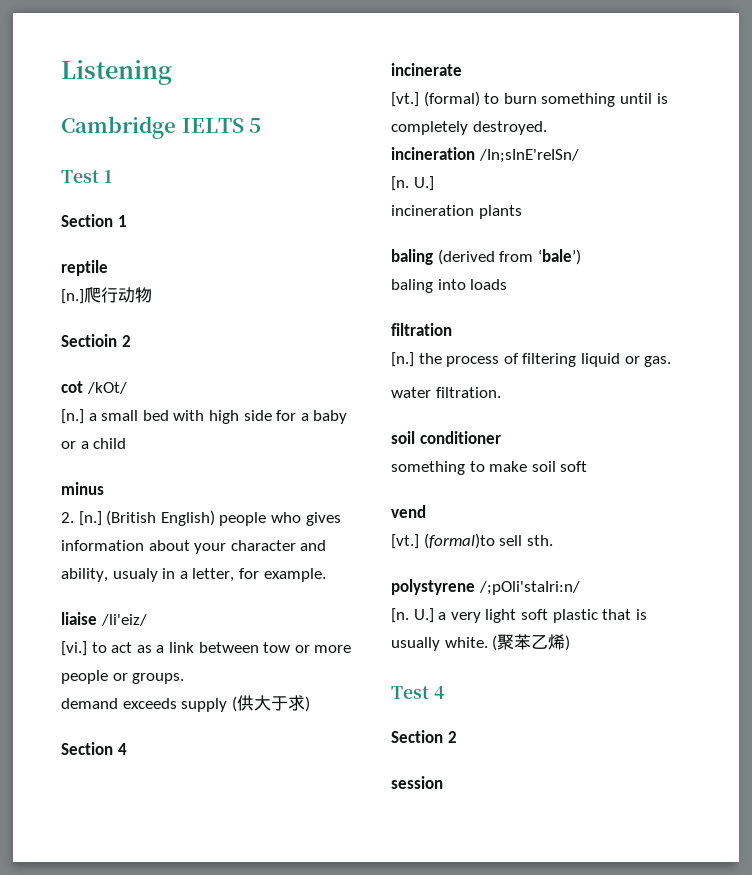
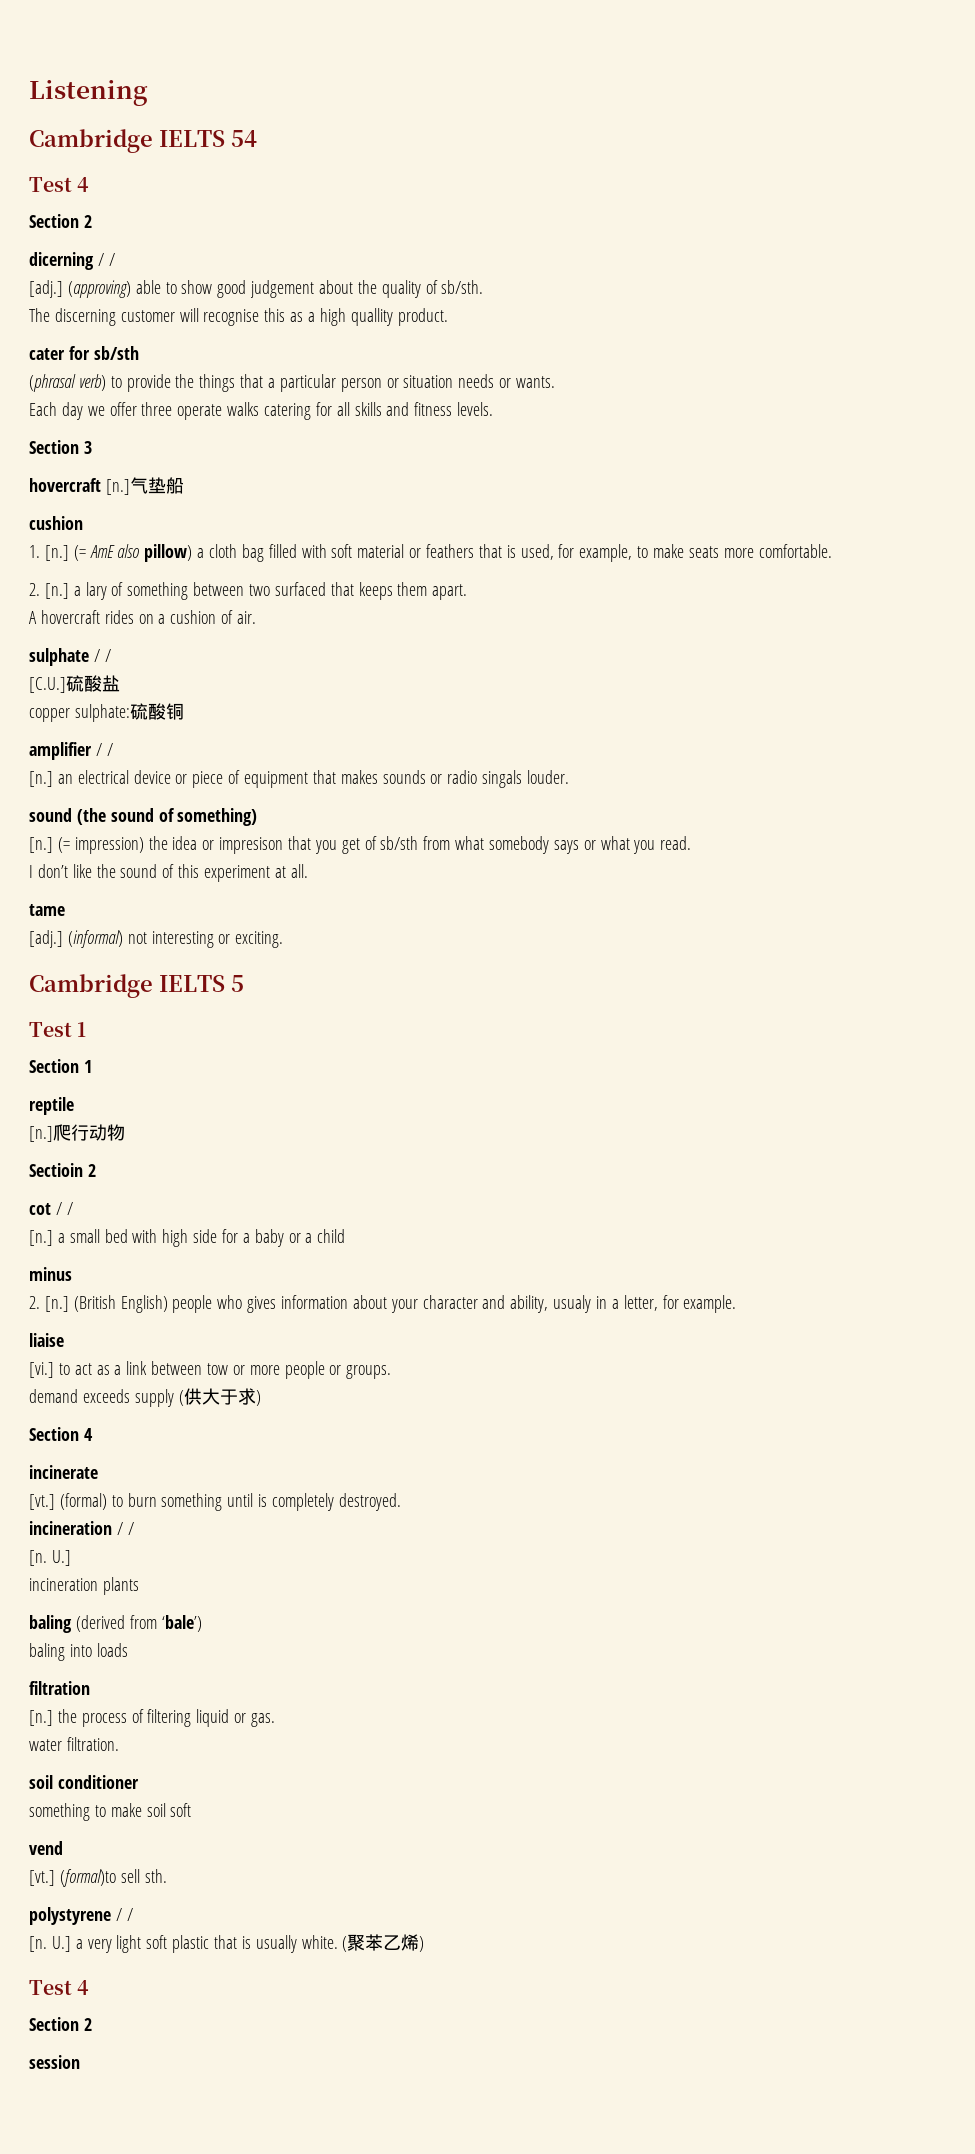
(172, 72) none -> [29,129,257,153] [29,177,90,192] [29,214,92,228] [29,252,115,270] [29,280,484,298] [29,308,448,326] [29,346,139,360] [29,374,556,392] [29,402,494,420] [29,440,92,454] [29,477,184,495] [29,516,83,530] [29,544,832,562] [29,582,468,600] [29,610,257,624] [29,648,111,666] [29,675,120,693] [29,703,184,722] [29,742,113,760] [29,770,570,788] [29,808,258,826] [29,836,692,854] [29,864,308,882] [29,904,65,916] [29,930,284,948] // Cambridge IELTS 54 // Test 4 // Section 2 // dicerning / / // [adj.] (approving) able to show good judgement about the quality of sb/sth. // The discerning customer will recognise this as a high quallity product. // cater for sb/sth // (phrasal verb) to provide the things that a particular person or situation needs or wants. // Each day we offer three operate walks catering for all skills and fitness levels. // Section 3 // hovercraft [n.]气垫船 // cushion // 1. [n.] (= AmE also pillow) a cloth bag filled with soft material or feathers that is used, for example, to make seats more comfortable. // 2. [n.] a lary of something between two surfaced that keeps them apart. // A hovercraft rides on a cushion of air. // sulphate / / // [C.U.]硫酸盐 // copper sulphate:硫酸铜 // amplifier / / // [n.] an electrical device or piece of equipment that makes sounds or radio singals louder. // sound (the sound of something) // [n.] (= impression) the idea or impresison that you get of sb/sth from what somebody says or what you read. // I don’t like the sound of this experiment at all. // tame // [adj.] (informal) not interesting or exciting.
[86,382,127,394] /kOt/ -> [55,1202,73,1215] / /
[100,614,147,626] /li'eiz/ -> (64, 1340) none
[478,149,579,163] /In;sInE'reISn/ -> [116,1522,134,1535] / /
[478,581,580,595] /;pOli'staIri:n/ -> [115,1908,133,1921] / /

